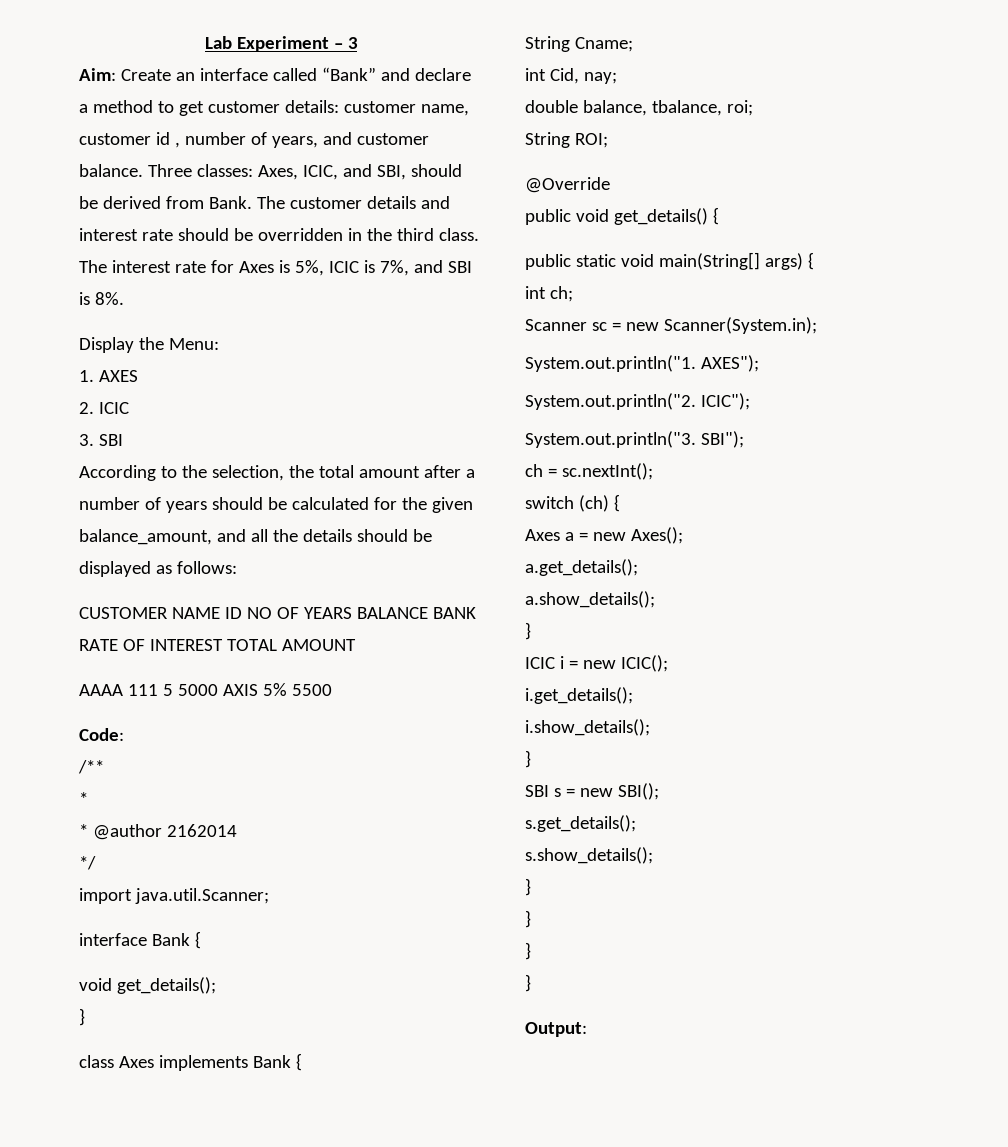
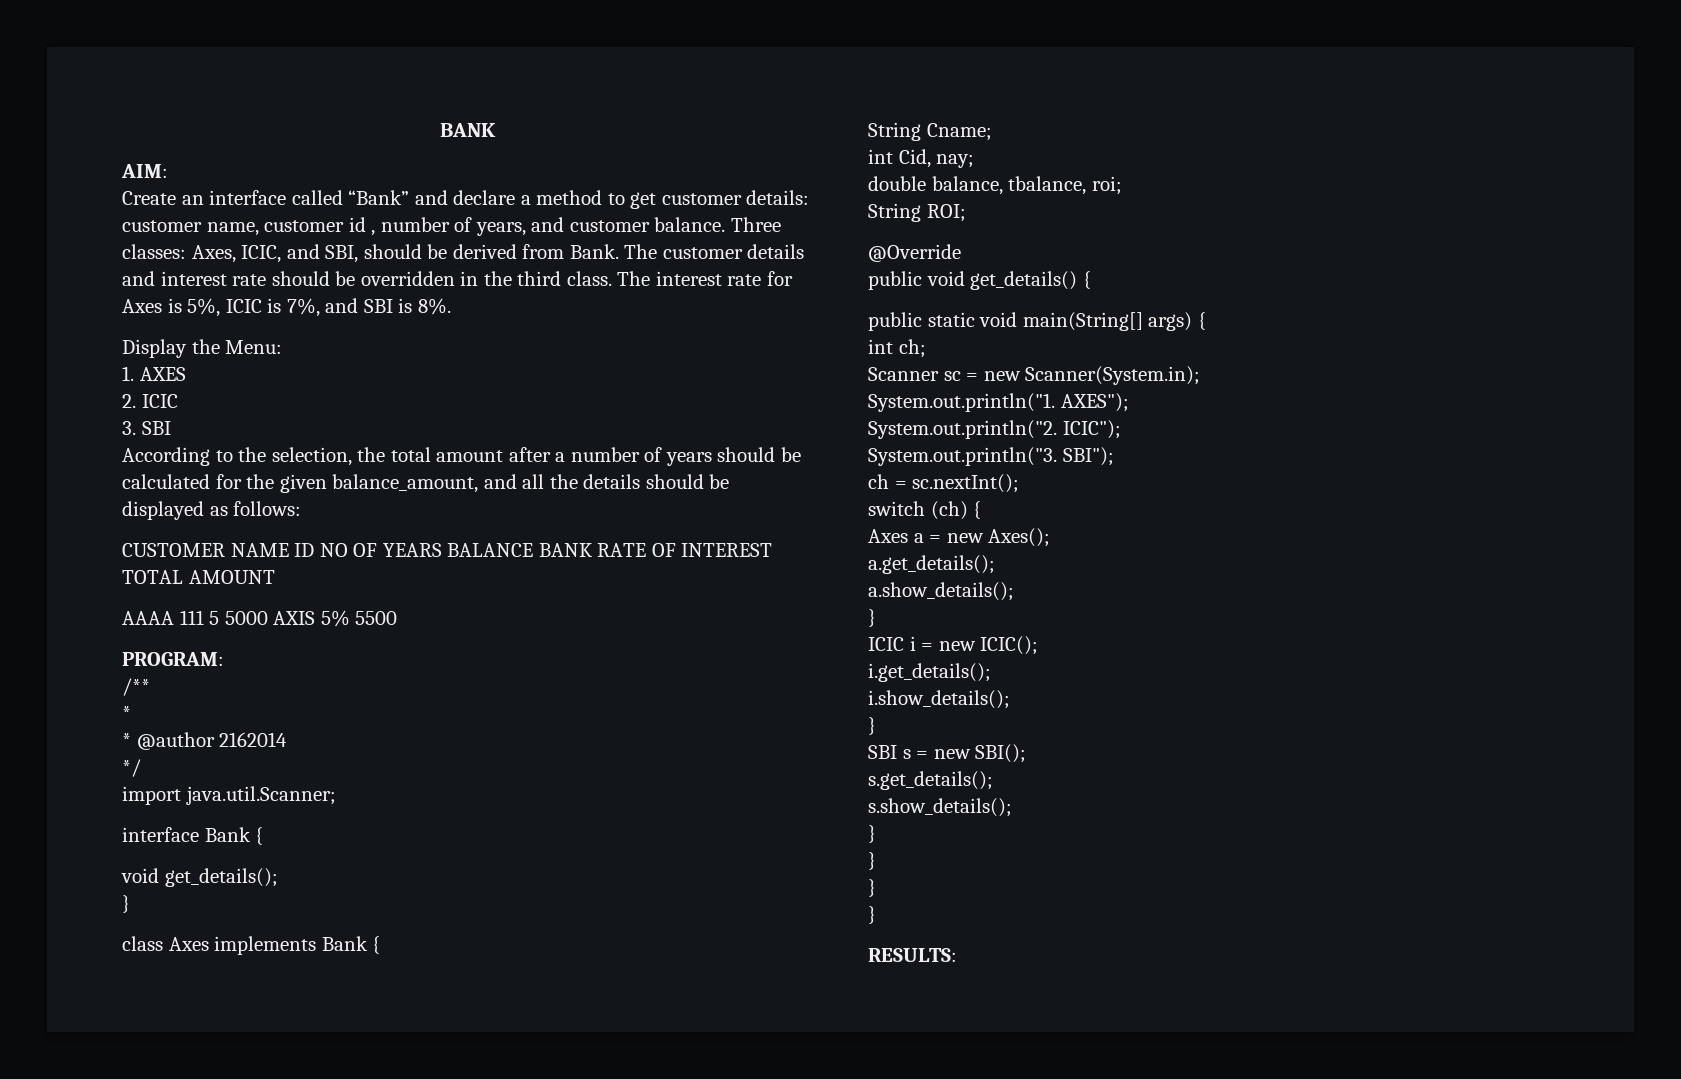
[204,36,358,52] [79,68,116,81] Lab Experiment – 3 // Aim: -> [440,123,496,137] [121,164,168,178] BANK // AIM: //
[79,728,124,741] Code: -> [122,652,224,666] PROGRAM:
[525,1022,587,1037] Output: -> [868,948,957,962] RESULTS:

